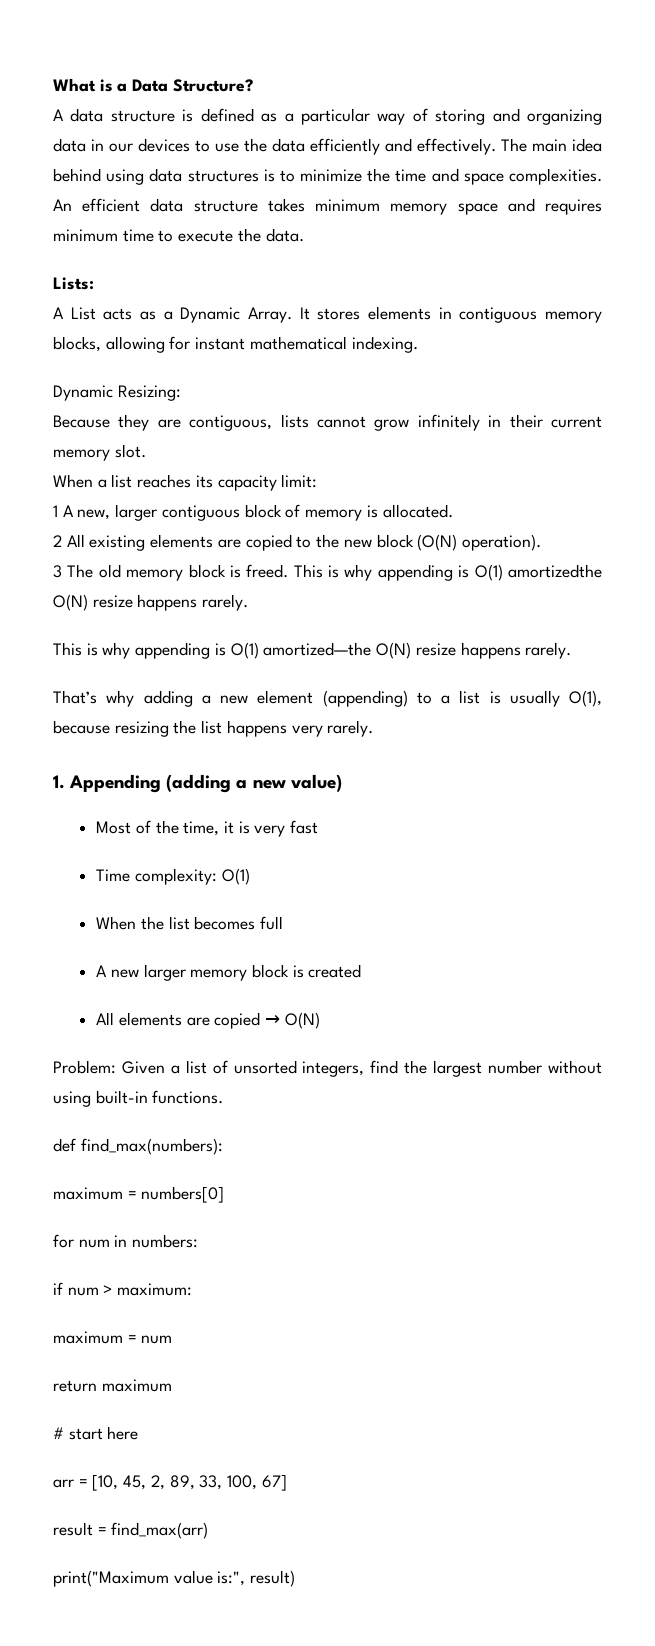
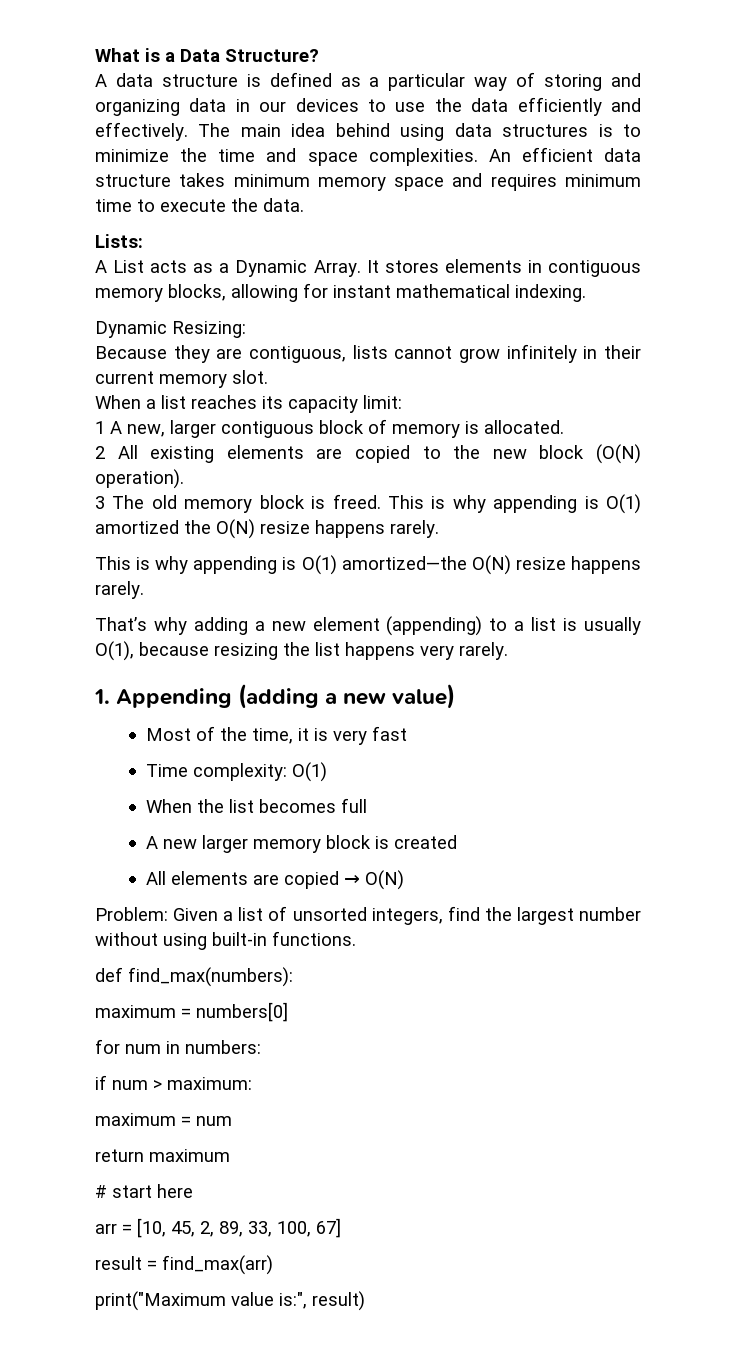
[508,564,603,578] amortizedthe -> [95,520,211,534] amortized the

